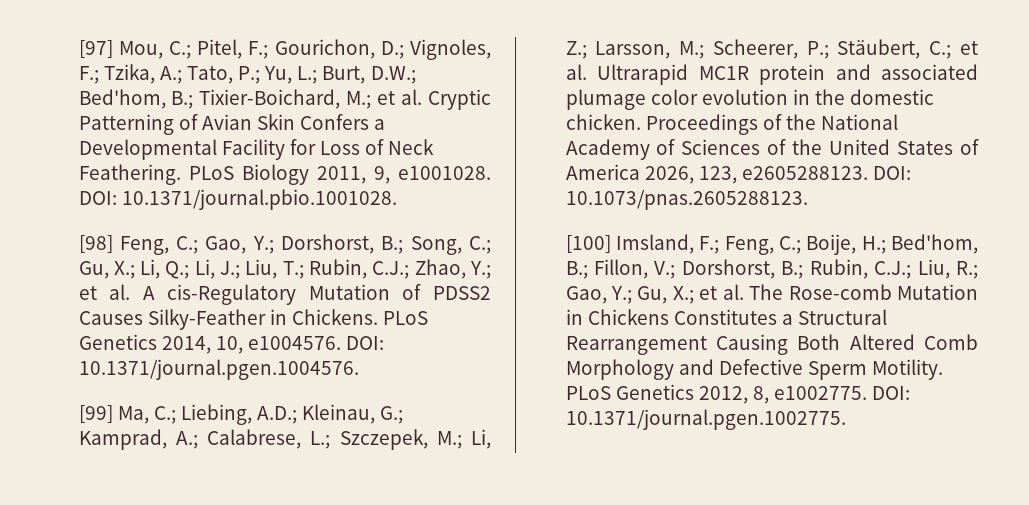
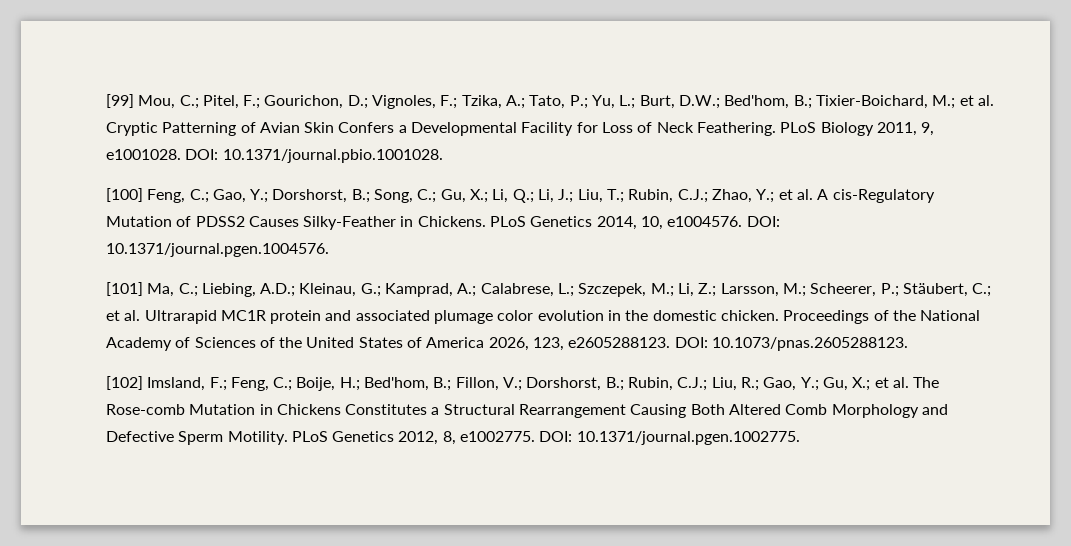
[78,40,113,58] [97] -> [105,94,134,108] [99]
[78,235,113,253] [98] -> [105,188,143,202] [100]
[78,405,113,423] [99] -> [105,282,143,296] [101]
[565,235,611,253] [100] -> [105,376,143,390] [102]

